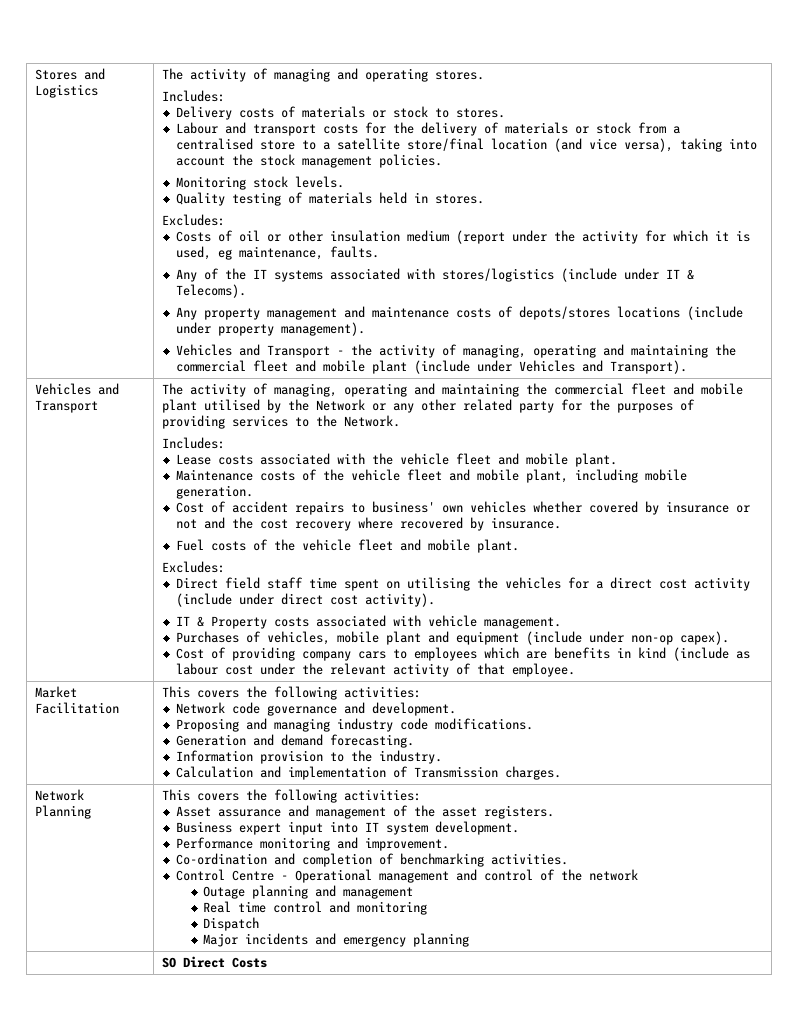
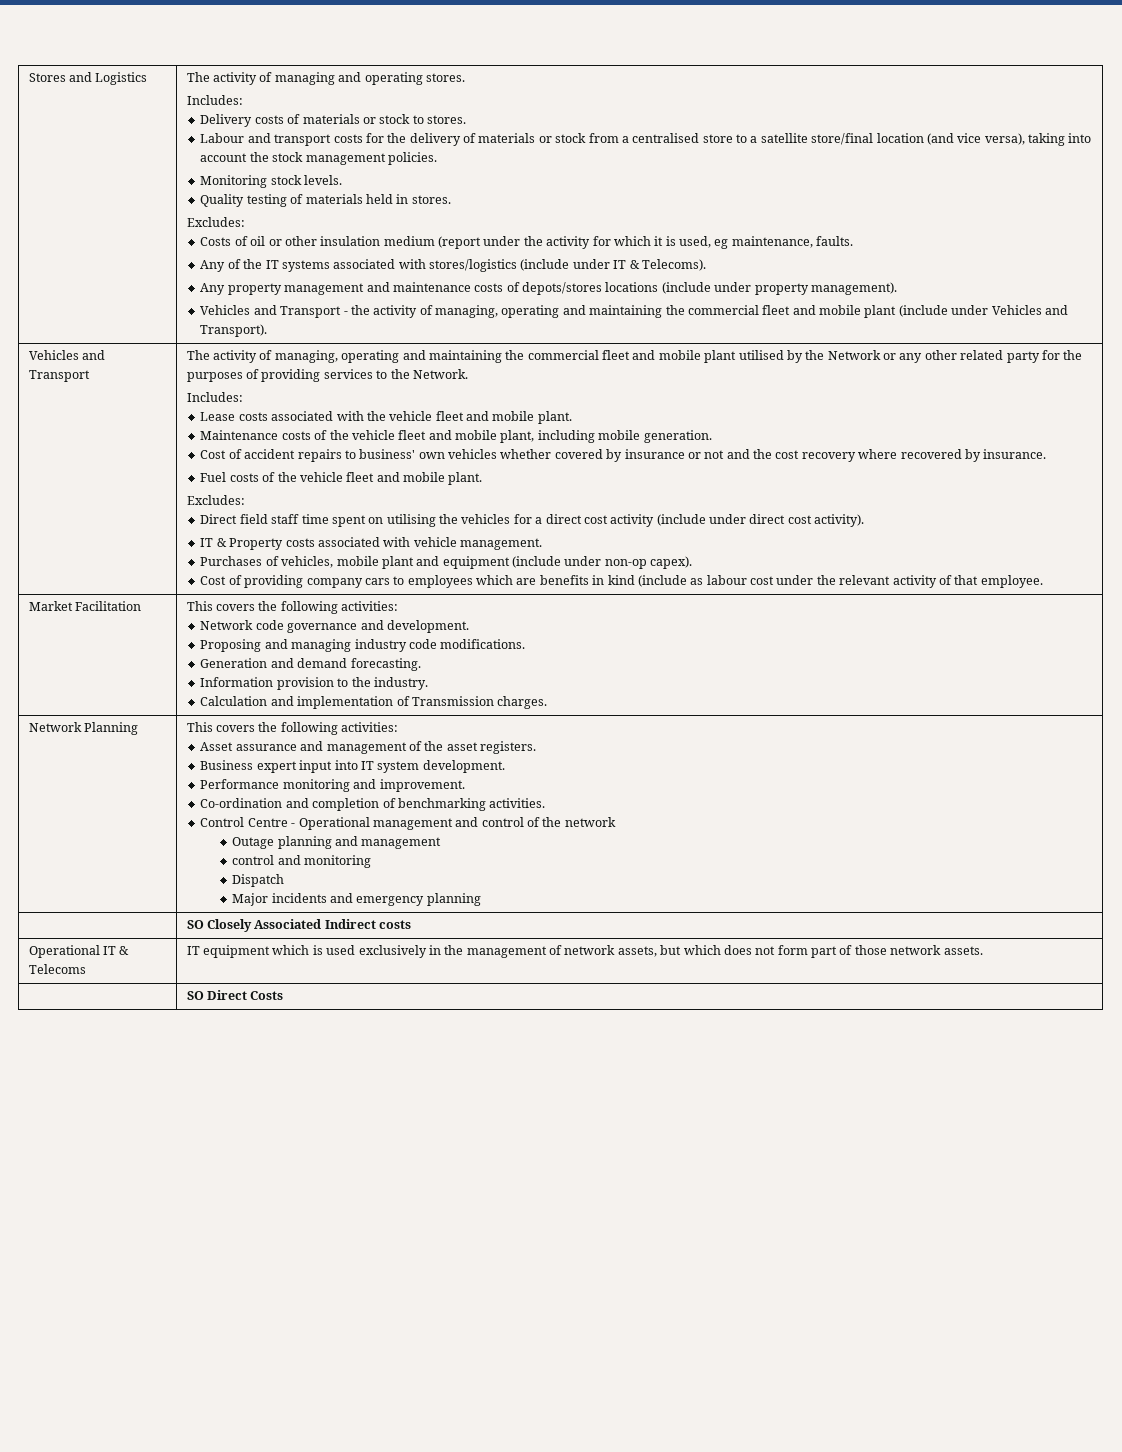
[203,901,267,913] Real time -> (442, 843) none
(470, 940) none -> [186,919,412,932] [28,945,130,958] [28,964,86,974] [186,945,983,958] // | SO Closely Associated Indirect costs // Operational IT & Telecoms | IT equipment which is used exclusively in the management of network assets, but which does not form part of those network assets.

